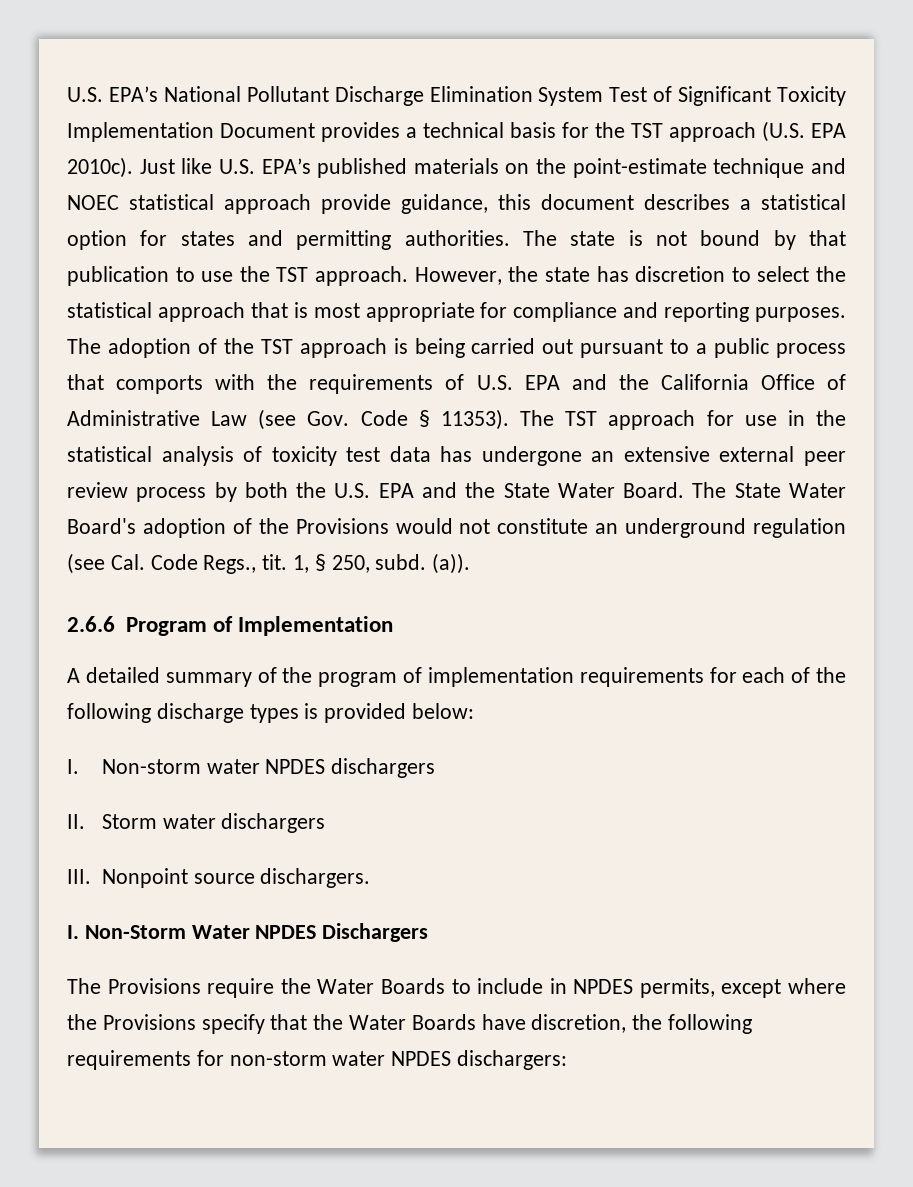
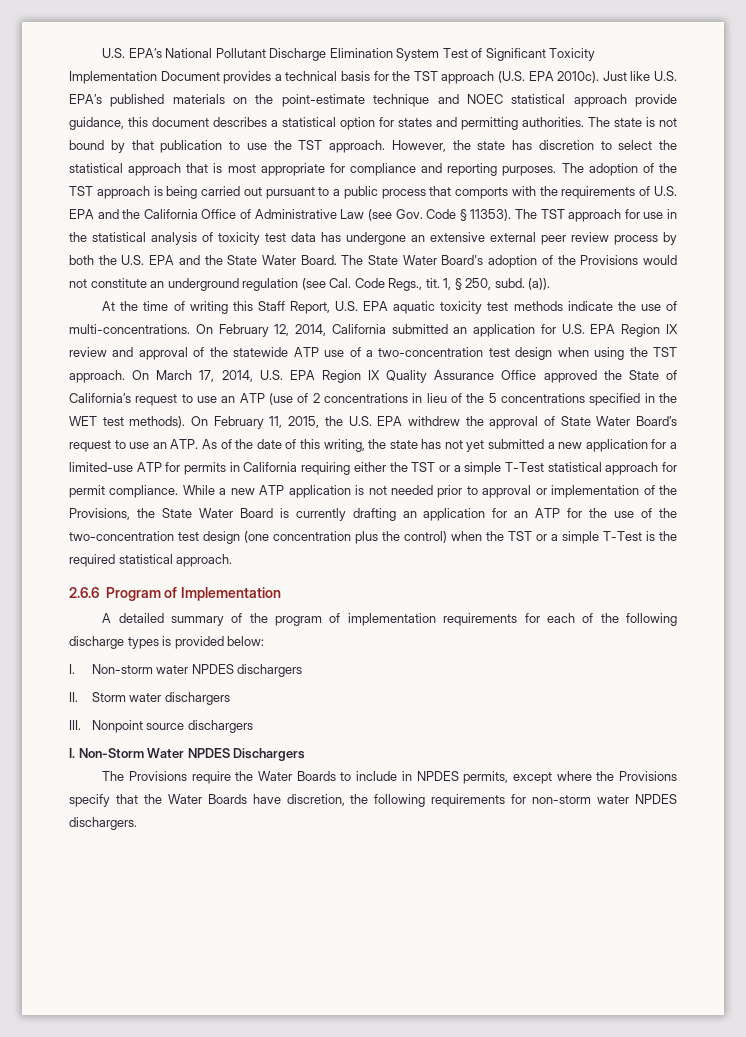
(471, 563) none -> [102,301,677,314] [69,324,678,337] [69,347,677,360] [69,370,677,383] [69,393,678,406] [69,416,677,429] [69,439,677,452] [69,462,677,475] [69,485,677,498] [69,508,678,521] [69,531,677,544] [69,554,233,567] // At the time of writing this Staff Report, U.S. EPA aquatic toxicity test methods indicate the use of multi-concentrations. On February 12, 2014, California submitted an application for U.S. EPA Region IX review and approval of the statewide ATP use of a two-concentration test design when using the TST approach. On March 17, 2014, U.S. EPA Region IX Quality Assurance Office approved the State of California’s request to use an ATP (use of 2 concentrations in lieu of the 5 concentrations specified in the WET test methods). On February 11, 2015, the U.S. EPA withdrew the approval of State Water Board’s request to use an ATP. As of the date of this writing, the state has not yet submitted a new application for a limited-use ATP for permits in California requiring either the TST or a simple T-Test statistical approach for permit compliance. While a new ATP application is not needed prior to approval or implementation of the Provisions, the State Water Board is currently drafting an application for an ATP for the use of the two-concentration test design (one concentration plus the control) when the TST or a simple T-Test is the required statistical approach.
[260,868,371,888] dischargers. -> [187,720,253,733] dischargers
[457,1050,568,1070] dischargers: -> [69,817,137,830] dischargers.

